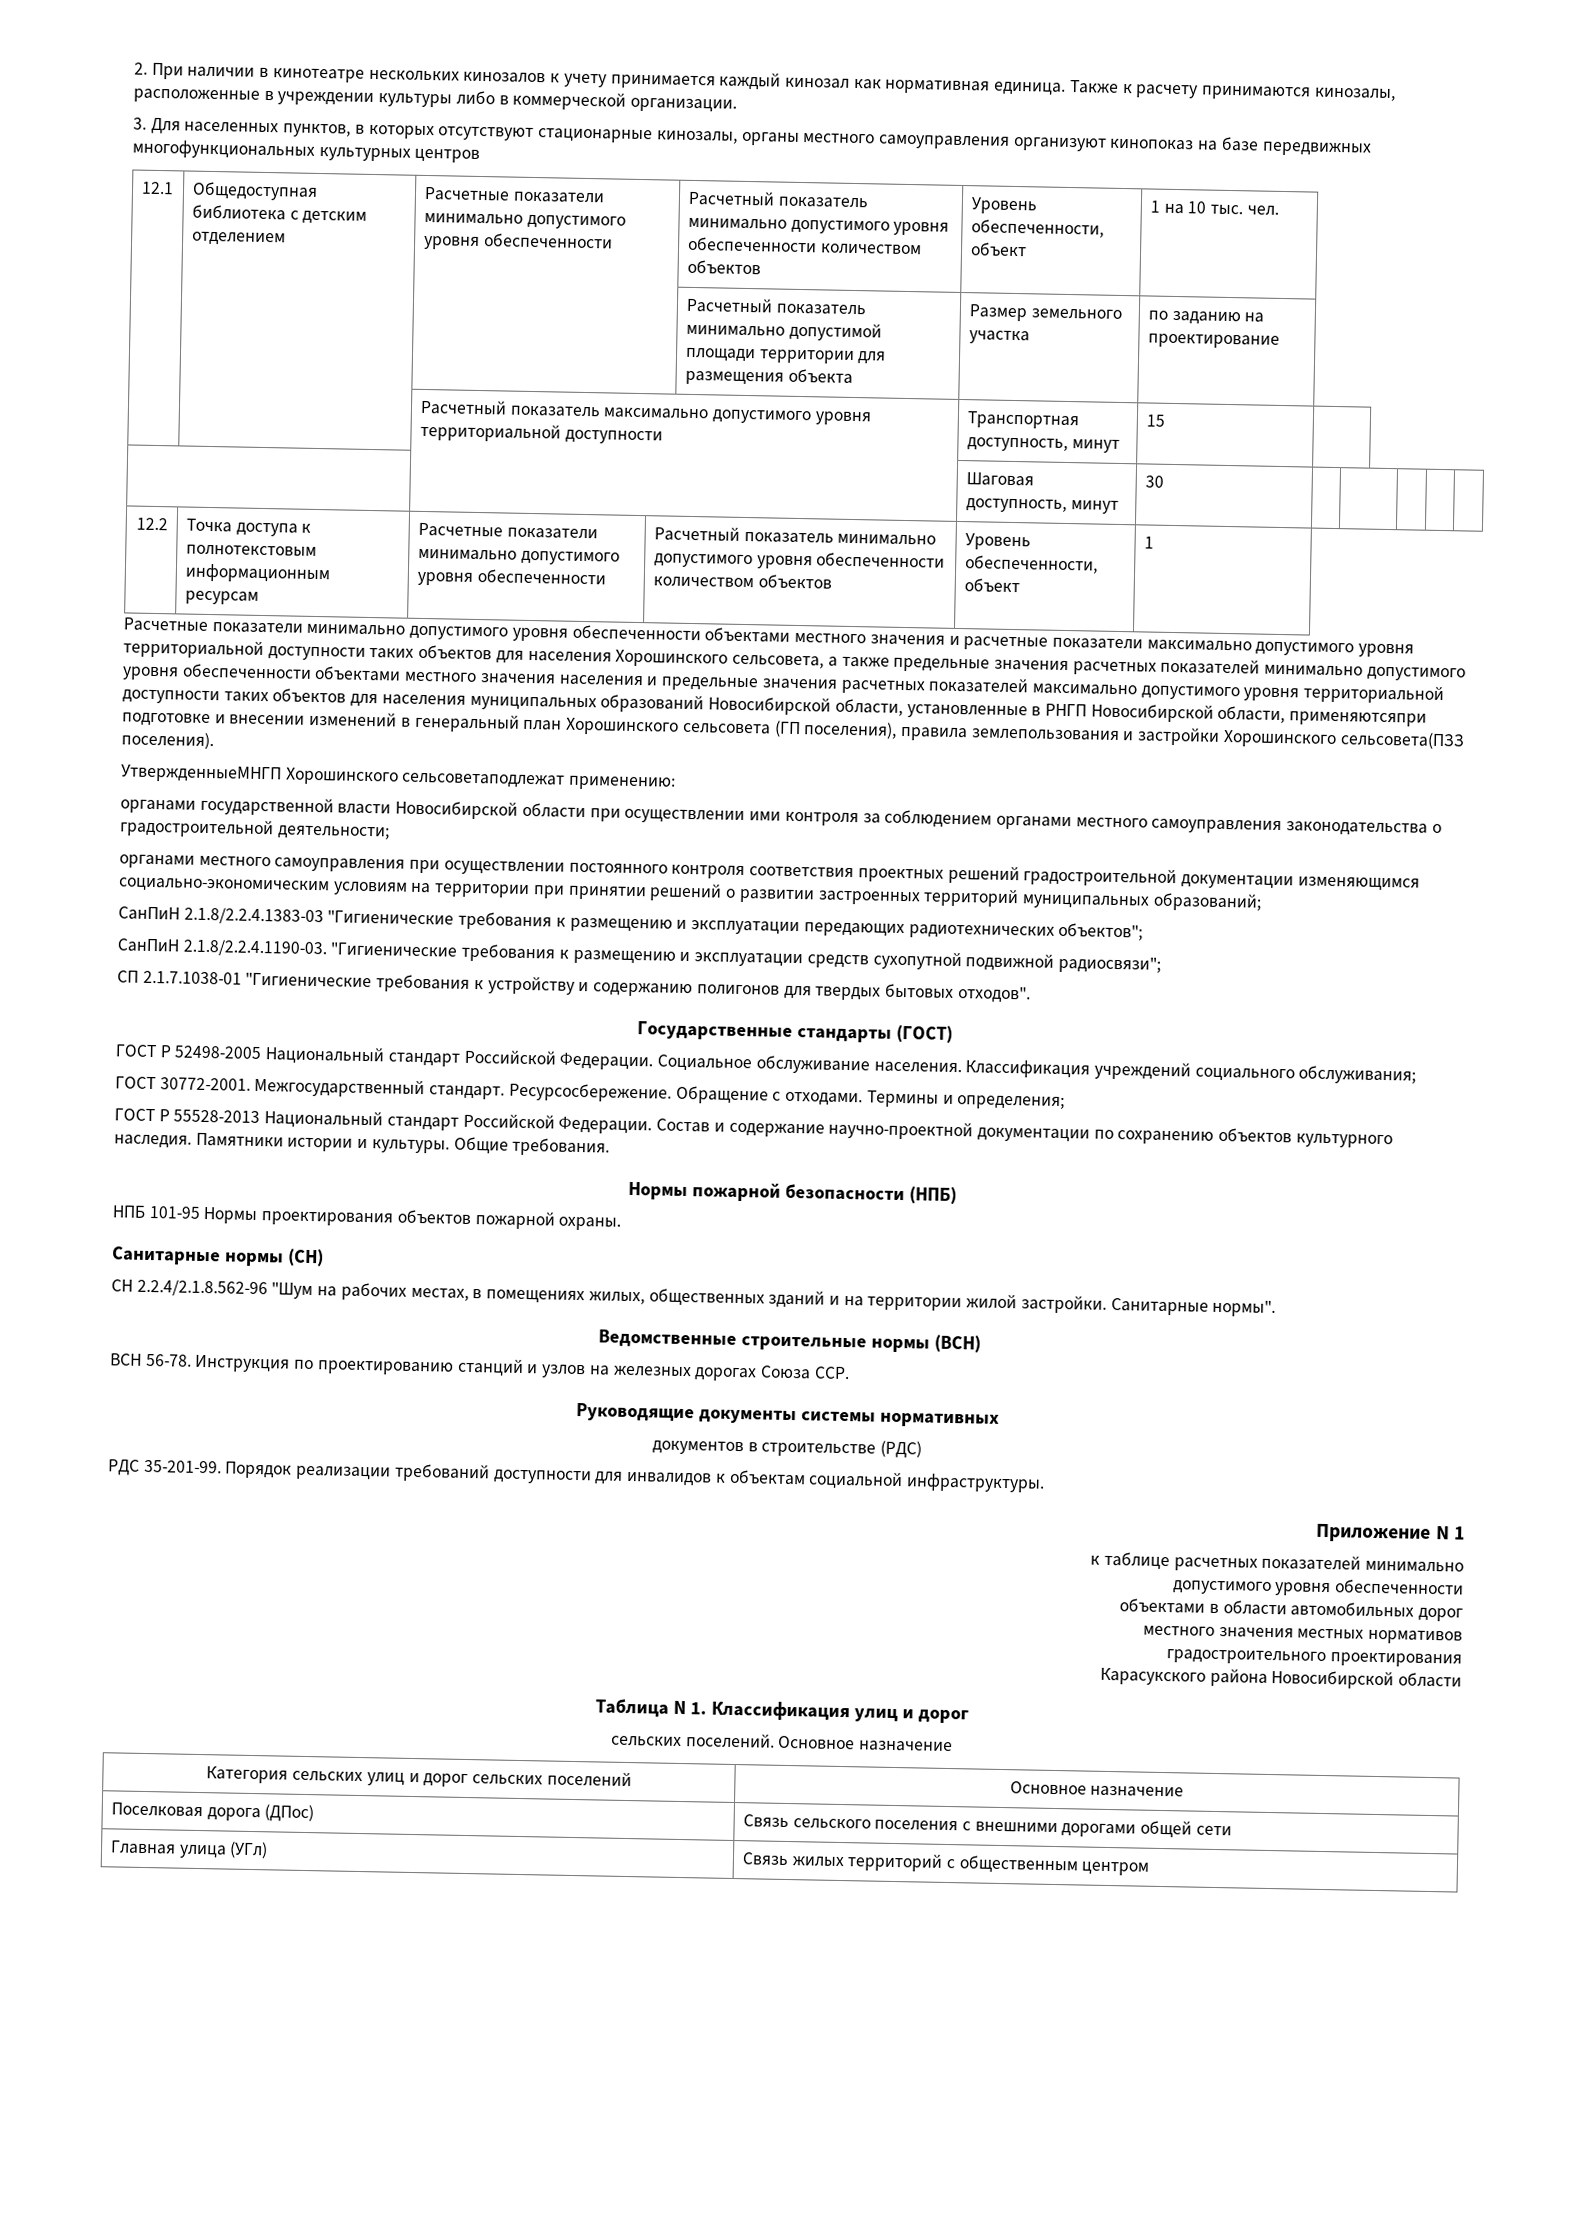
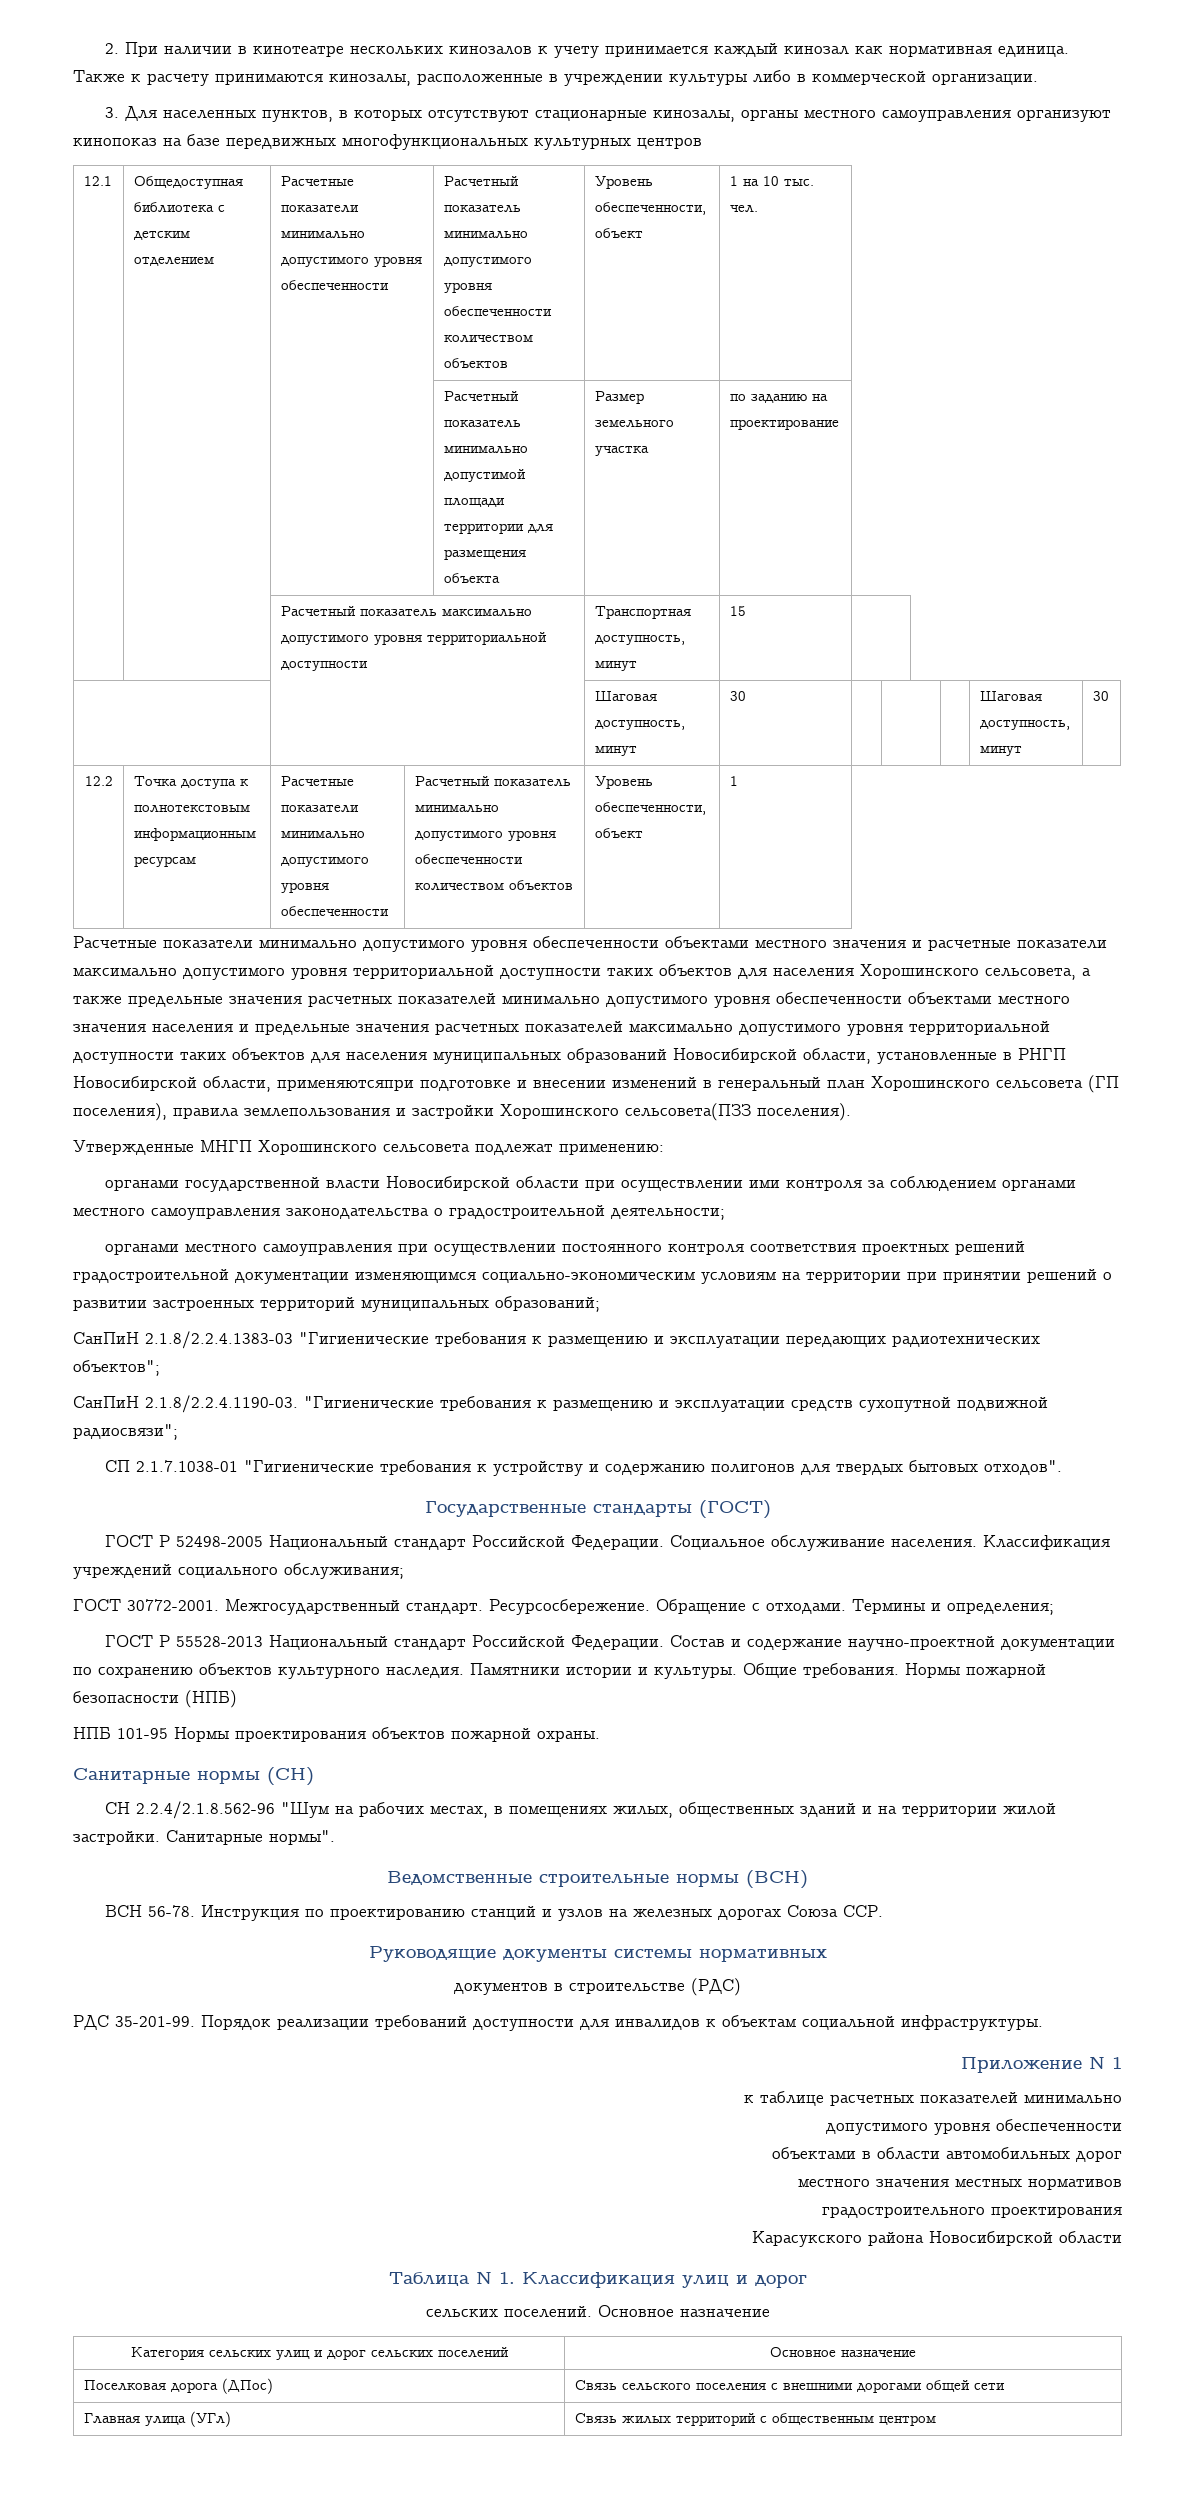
(1164, 481) | -> [979,691,1042,701] [979,720,1070,730] [979,746,1022,756] [1092,691,1109,701] Шаговая доступность, минут | 30
[120,764,566,789] УтвержденныеМНГП Хорошинского сельсоветаподлежат -> [73,1140,553,1155] Утвержденные МНГП Хорошинского сельсовета подлежат
(611, 1147) // -> (899, 1670) none

